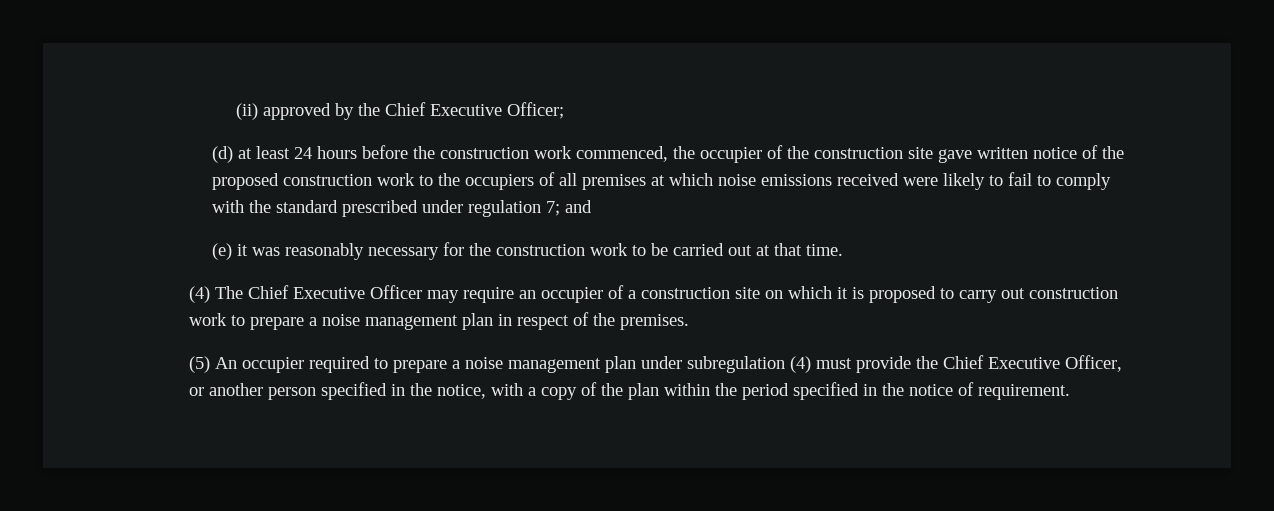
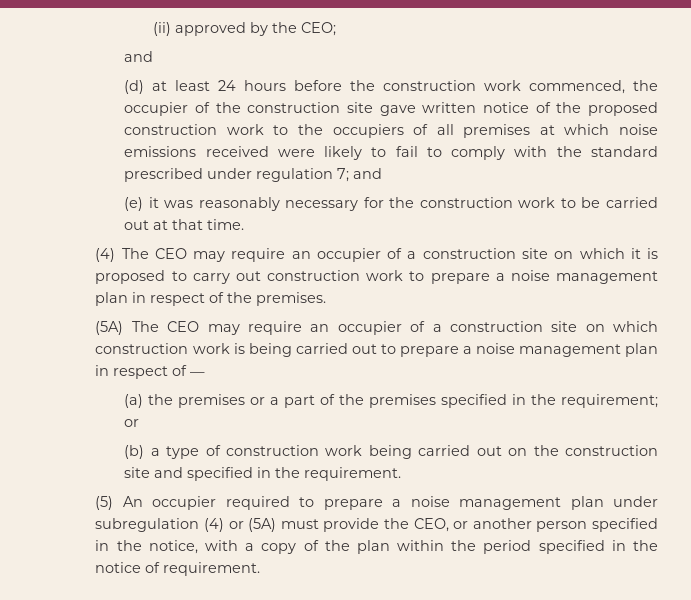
[385,102,565,119] Chief Executive Officer; -> [300,22,336,36] [124,51,154,62] CEO; // and
[247,285,422,299] Chief Executive Officer -> [154,248,187,259] CEO
(689, 322) none -> [95,321,658,335] [95,343,658,357] [95,365,206,379] [124,394,659,408] [124,419,140,427] [124,445,658,459] [124,467,402,481] // (5A) The CEO may require an occupier of a construction site on which construction work is being carried out to prepare a noise management plan in respect of — // (a) the premises or a part of the premises specified in the requirement; or // (b) a type of construction work being carried out on the construction site and specified in the requirement.
(811, 364) none -> [228,518,277,532] or (5A)
[942,355,1122,372] Chief Executive Officer, -> [413,518,449,532] CEO,

